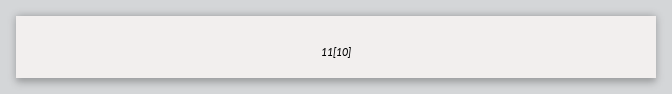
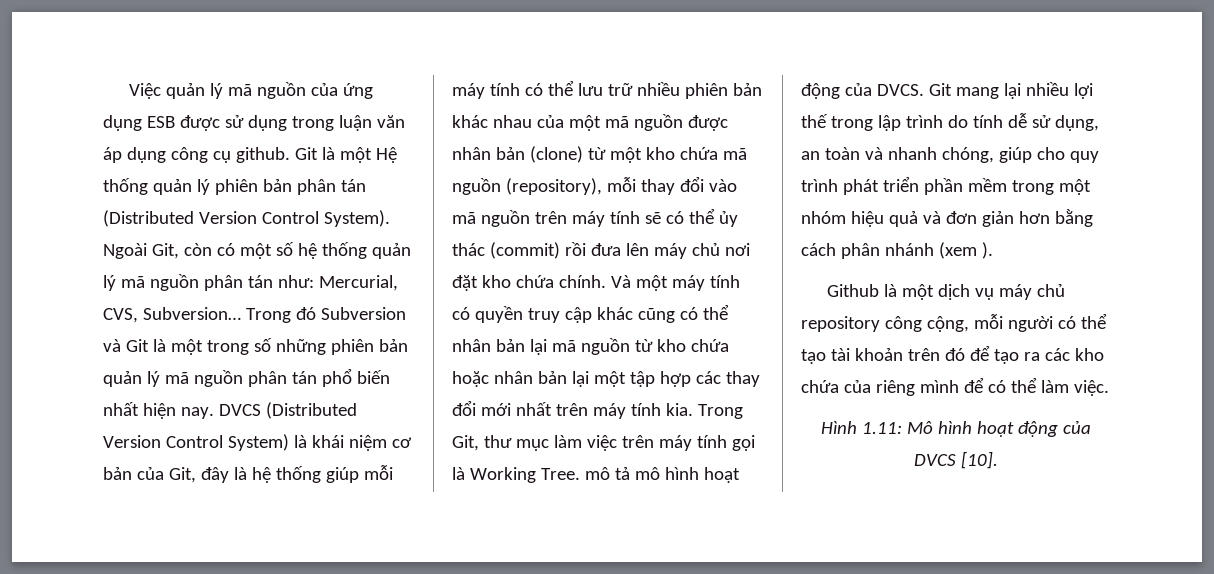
[321,47,351,58] 11[10] -> [129,82,374,99] [103,115,405,131] [103,147,397,163] [103,178,366,195] [103,210,390,227] [103,242,411,259] [103,274,398,291] [103,307,406,323] [103,338,408,355] [103,368,390,387] [103,402,357,419] [103,434,411,451] [103,465,393,483] [452,80,762,99] [452,114,728,131] [452,146,747,163] [452,176,737,195] [452,208,738,227] [452,242,750,259] [452,275,740,291] [452,304,729,323] [452,338,729,355] [452,371,760,387] [452,400,743,419] [452,435,755,451] [452,467,740,483] [801,82,1093,99] [801,113,1099,131] [801,147,1099,163] [801,176,1091,195] [801,209,1093,227] [801,242,993,259] [827,284,1066,300] [801,313,1107,332] [801,345,1104,364] [801,377,1109,396] [821,421,1091,437] [914,451,998,469] Việc quản lý mã nguồn của ứng dụng ESB được sử dụng trong luận văn áp dụng công cụ github. Git là một Hệ thống quản lý phiên bản phân tán (Distributed Version Control System). Ngoài Git, còn có một số hệ thống quản lý mã nguồn phân tán như: Mercurial, CVS, Subversion… Trong đó Subversion và Git là một trong số những phiên bản quản lý mã nguồn phân tán phổ biến nhất hiện nay. DVCS (Distributed Version Control System) là khái niệm cơ bản của Git, đây là hệ thống giúp mỗi máy tính có thể lưu trữ nhiều phiên bản khác nhau của một mã nguồn được nhân bản (clone) từ một kho chứa mã nguồn (repository), mỗi thay đổi vào mã nguồn trên máy tính sẽ có thể ủy thác (commit) rồi đưa lên máy chủ nơi đặt kho chứa chính. Và một máy tính có quyền truy cập khác cũng có thể nhân bản lại mã nguồn từ kho chứa hoặc nhân bản lại một tập hợp các thay đổi mới nhất trên máy tính kia. Trong Git, thư mục làm việc trên máy tính gọi là Working Tree. mô tả mô hình hoạt động của DVCS. Git mang lại nhiều lợi thế trong lập trình do tính dễ sử dụng, an toàn và nhanh chóng, giúp cho quy trình phát triển phần mềm trong một nhóm hiệu quả và đơn giản hơn bằng cách phân nhánh (xem ). // Github là một dịch vụ máy chủ repository công cộng, mỗi người có thể tạo tài khoản trên đó để tạo ra các kho chứa của riêng mình để có thể làm việc. // Hình 1.11: Mô hình hoạt động của DVCS [10].

